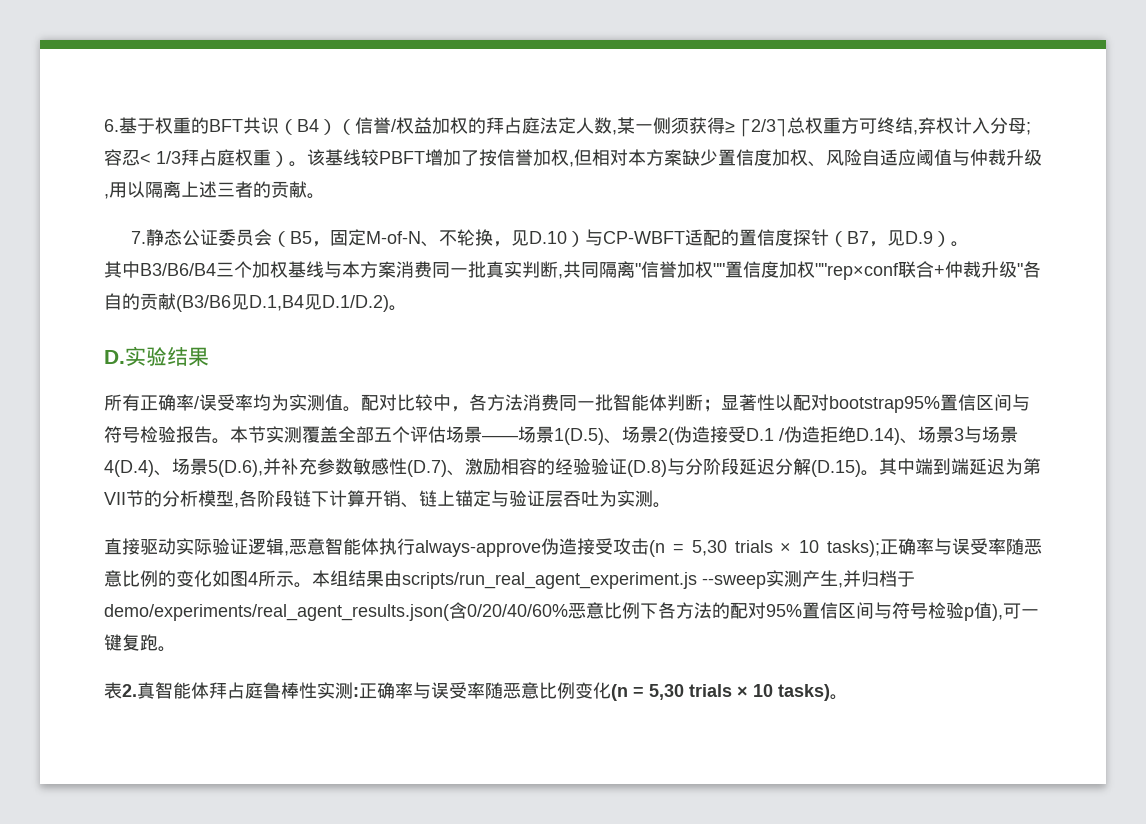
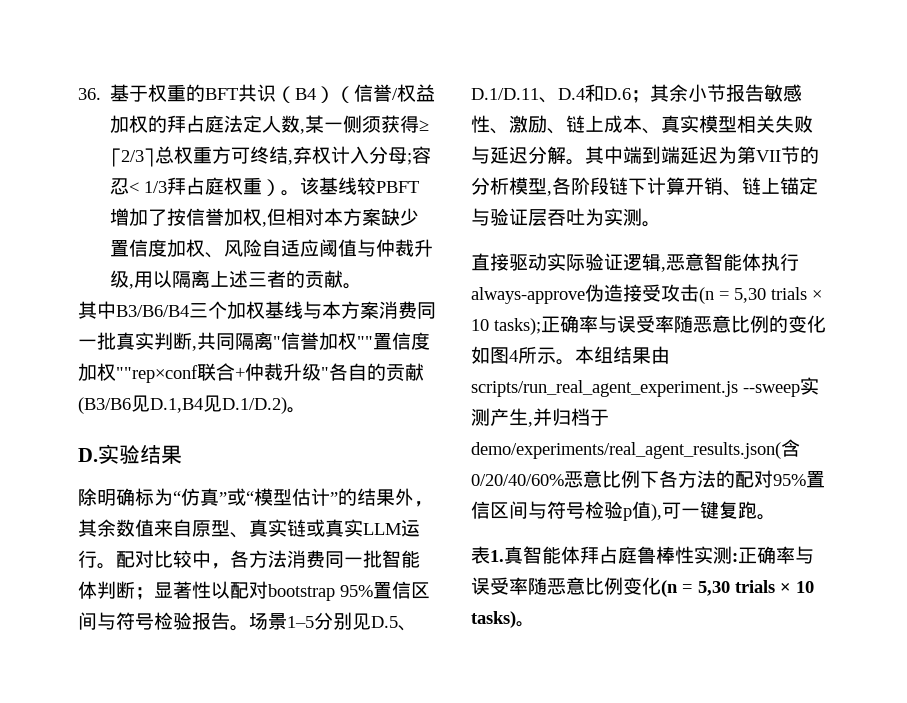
[104,119,119,132] 6. -> [78,88,101,100] 36.
[130,229,969,247] // 7.静态公证委员会（B5，固定M-of-N、不轮换，见D.10）与CP-WBFT适配的置信度探针（B7，见D.9）。 -> (363, 286) none
[104,394,343,411] 所有正确率/误受率均为实测值 -> [78,488,433,507] [78,519,420,538] [78,550,97,568] 除明确标为“仿真”或“模型估计”的结果外，其余数值来自原型、真实链或真实LLM运行
[829,396,940,413] bootstrap95% -> [268,584,373,601] bootstrap 95%
[230,426,1018,445] [104,458,739,477] 本节实测覆盖全部五个评估场景——场景1(D.5)、场景2(伪造接受D.1 /伪造拒绝D.14)、场景3与场景4(D.4)、场景5(D.6),并补充参数敏感性(D.7)、激励相容的经验验证(D.8)与分阶段 -> [249,612,417,631] [471,84,802,103] [471,115,813,134] [471,146,490,164] 场景1–5分别见D.5、D.1/D.11、D.4和D.6；其余小节报告敏感性、激励、链上成本、真实模型相关失败与
[811,460,861,477] (D.15) -> (566, 155) none
[122,684,137,697] 2. -> [490,550,504,562] 1.

